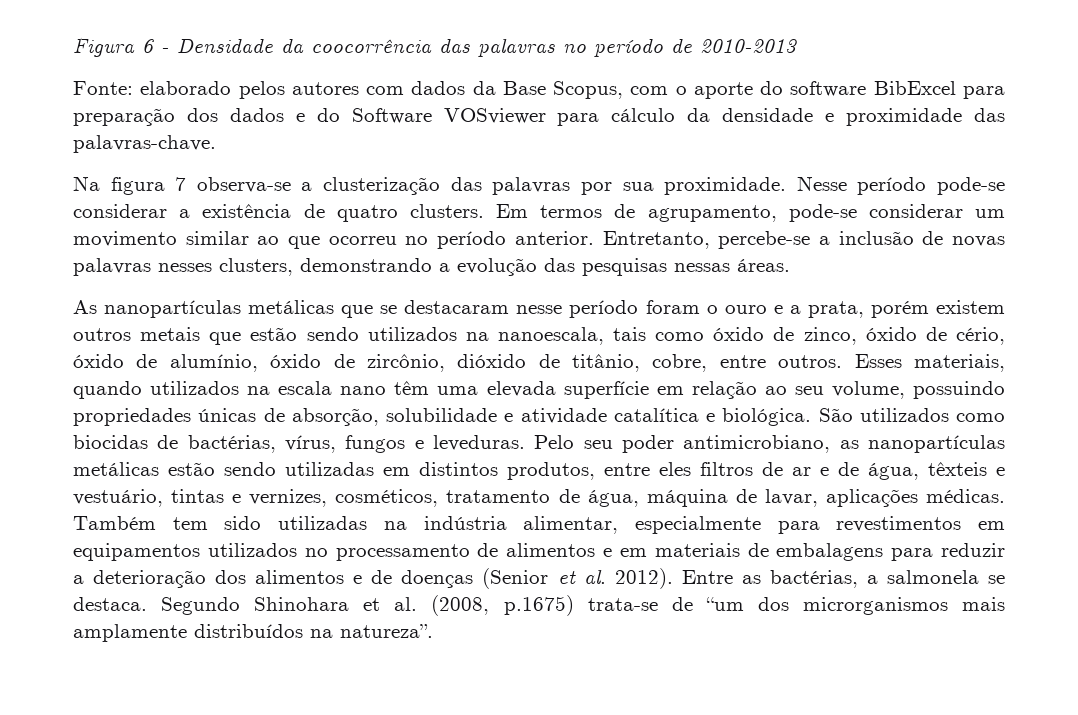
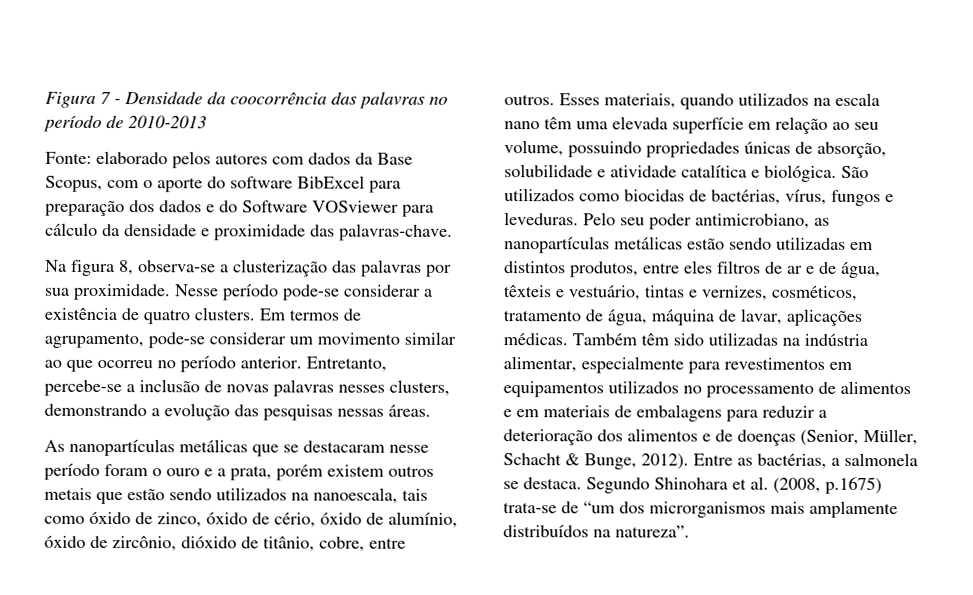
[142,39,154,53] 6 -> [100,91,111,105] 7
[175,177,187,191] 7 -> [119,260,134,276] 8,
[172,517,208,530] tem -> [641,333,669,346] têm
[482,568,606,589] (Senior et al. -> [800,428,918,446] [503,453,637,470] (Senior, Müller, Schacht & Bunge,

